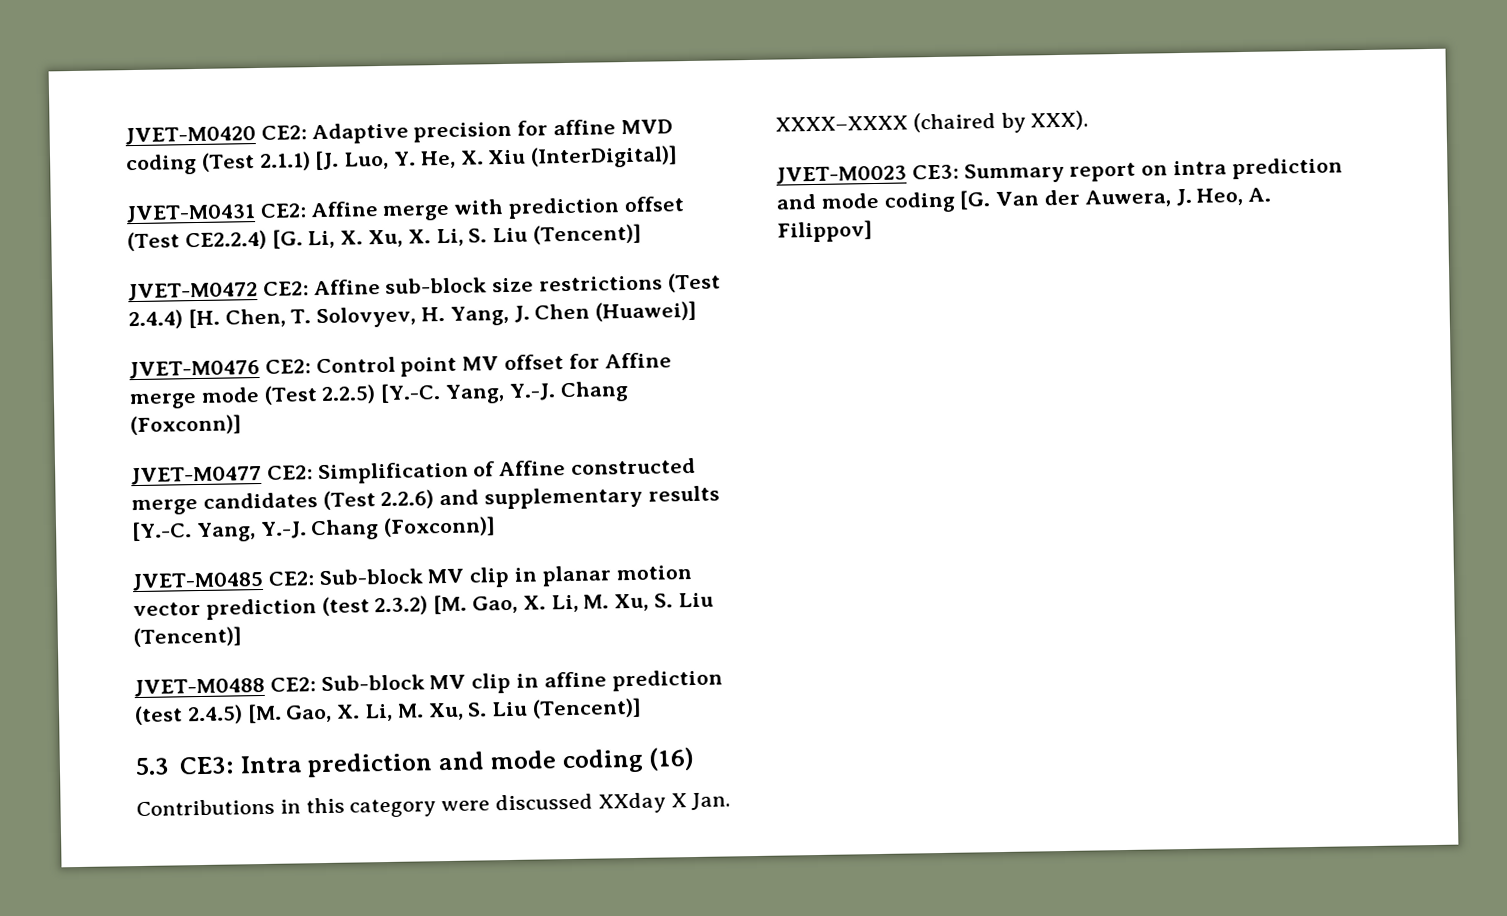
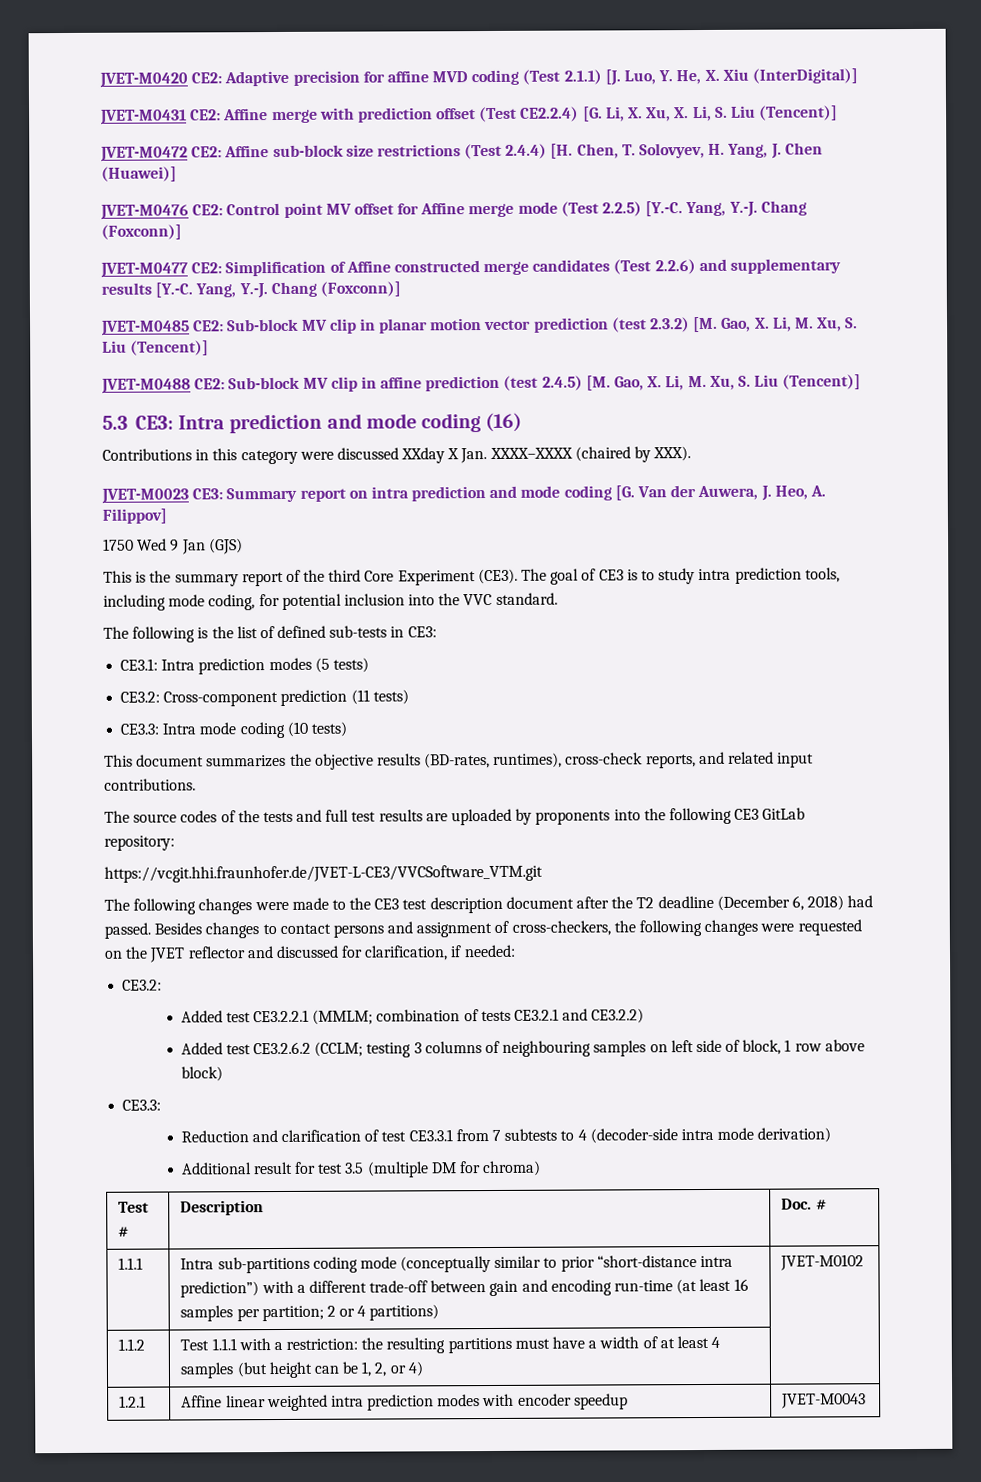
(873, 231) none -> [103,538,243,555] [103,567,840,587] [103,592,558,611] [103,625,437,643] [120,657,369,675] [120,689,409,707] [120,721,347,739] [104,751,815,770] [104,778,196,791] [104,807,806,826] [104,835,175,851] [104,864,543,883] [104,895,874,915] [104,919,862,939] [104,944,516,963] [122,979,163,991] [180,1008,645,1025] [180,1039,865,1058] [180,1066,223,1082] [122,1099,162,1111] [180,1127,832,1144] [180,1160,542,1178] [118,1201,150,1213] [118,1226,130,1237] [180,1200,265,1216] [781,1198,827,1210] [118,1257,144,1270] [180,1255,734,1274] [180,1278,749,1298] [180,1304,440,1322] [780,1254,865,1271] [118,1338,146,1351] [180,1335,721,1354] [180,1361,423,1379] [119,1395,147,1408] [181,1393,628,1412] [781,1393,867,1409] // 1750 Wed 9 Jan (GJS) // This is the summary report of the third Core Experiment (CE3). The goal of CE3 is to study intra prediction tools, including mode coding, for potential inclusion into the VVC standard. // The following is the list of defined sub-tests in CE3: // CE3.1: Intra prediction modes (5 tests) // CE3.2: Cross-component prediction (11 tests) // CE3.3: Intra mode coding (10 tests) // This document summarizes the objective results (BD-rates, runtimes), cross-check reports, and related input contributions. // The source codes of the tests and full test results are uploaded by proponents into the following CE3 GitLab repository: // https://vcgit.hhi.fraunhofer.de/JVET-L-CE3/VVCSoftware_VTM.git // The following changes were made to the CE3 test description document after the T2 deadline (December 6, 2018) had passed. Besides changes to contact persons and assignment of cross-checkers, the following changes were requested on the JVET reflector and discussed for clarification, if needed: // CE3.2: // Added test CE3.2.2.1 (MMLM; combination of tests CE3.2.1 and CE3.2.2) // Added test CE3.2.6.2 (CCLM; testing 3 columns of neighbouring samples on left side of block, 1 row above block) // CE3.3: // Reduction and clarification of test CE3.3.1 from 7 subtests to 4 (decoder-side intra mode derivation) // Additional result for test 3.5 (multiple DM for chroma) // Test # | Description | Doc. # // 1.1.1 | Intra sub-partitions coding mode (conceptually similar to prior “short-distance intra prediction”) with a different trade-off between gain and encoding run-time (at least 16 samples per partition; 2 or 4 partitions) | JVET-M0102 // 1.1.2 | Test 1.1.1 with a restriction: the resulting partitions must have a width of at least 4 samples (but height can be 1, 2, or 4) | // 1.2.1 | Affine linear weighted intra prediction modes with encoder speedup | JVET-M0043

